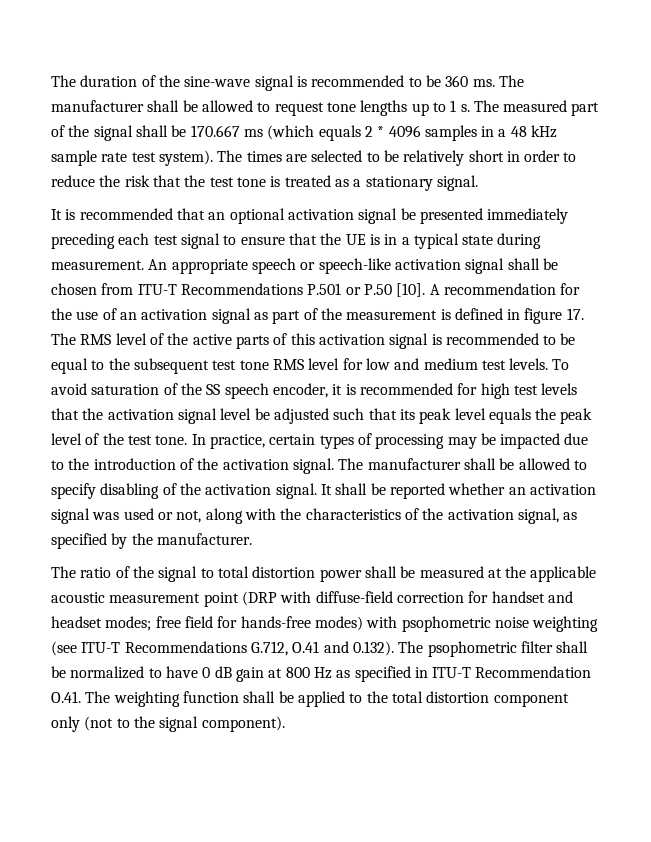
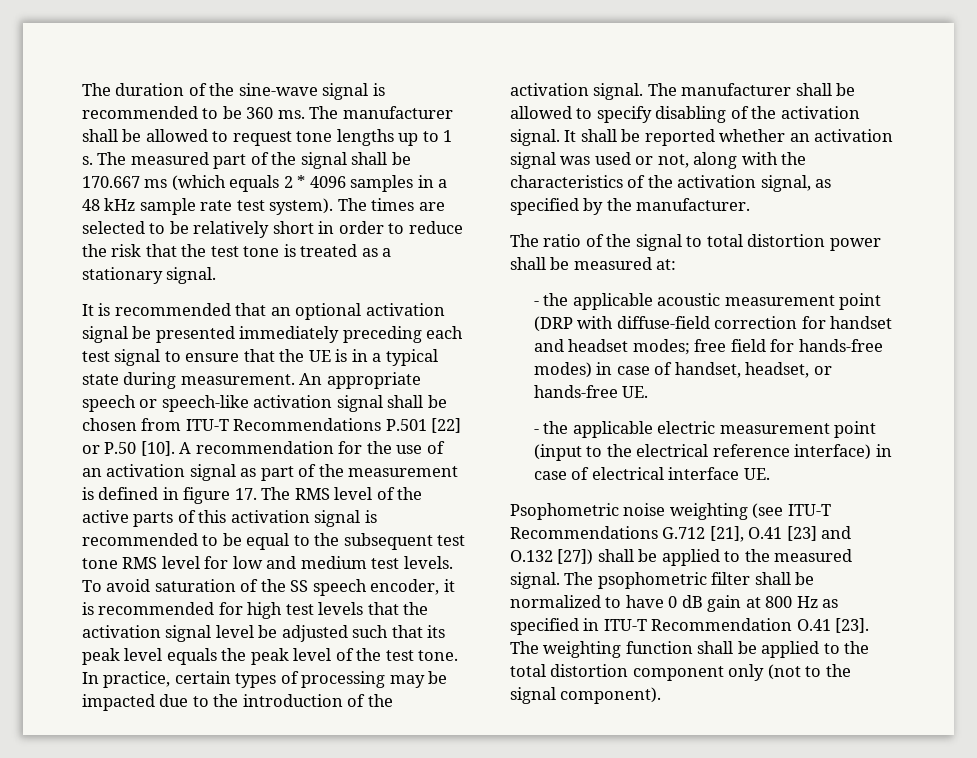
(342, 289) none -> [431,418,462,433] [22]
[487,568,502,578] at -> [656,259,677,270] [533,301,539,306] at: // -
[366,616,491,632] with psophometric -> [596,362,832,378] [533,385,649,398] [533,421,877,438] [533,444,892,461] [533,467,770,480] [510,503,619,520] in case of handset, headset, or hands-free UE. // - the applicable electric measurement point (input to the electrical reference interface) in case of electrical interface UE. // Psophometric
[250,641,394,656] G.712, O.41 and 0.132). -> [662,526,852,542] [510,549,853,566] [510,572,560,589] G.712 [21], O.41 [23] and O.132 [27]) shall be applied to the measured signal.
[51,691,81,703] O.41. -> [796,618,870,633] O.41 [23].

